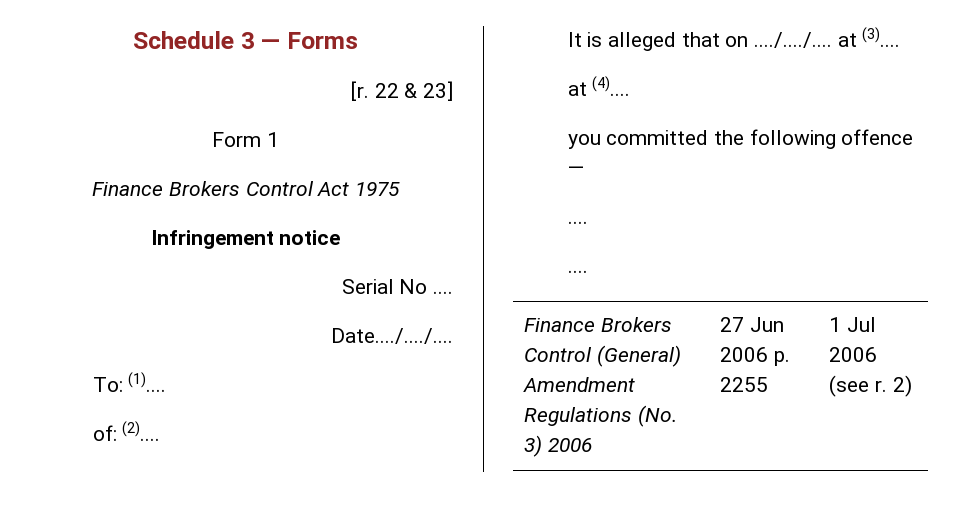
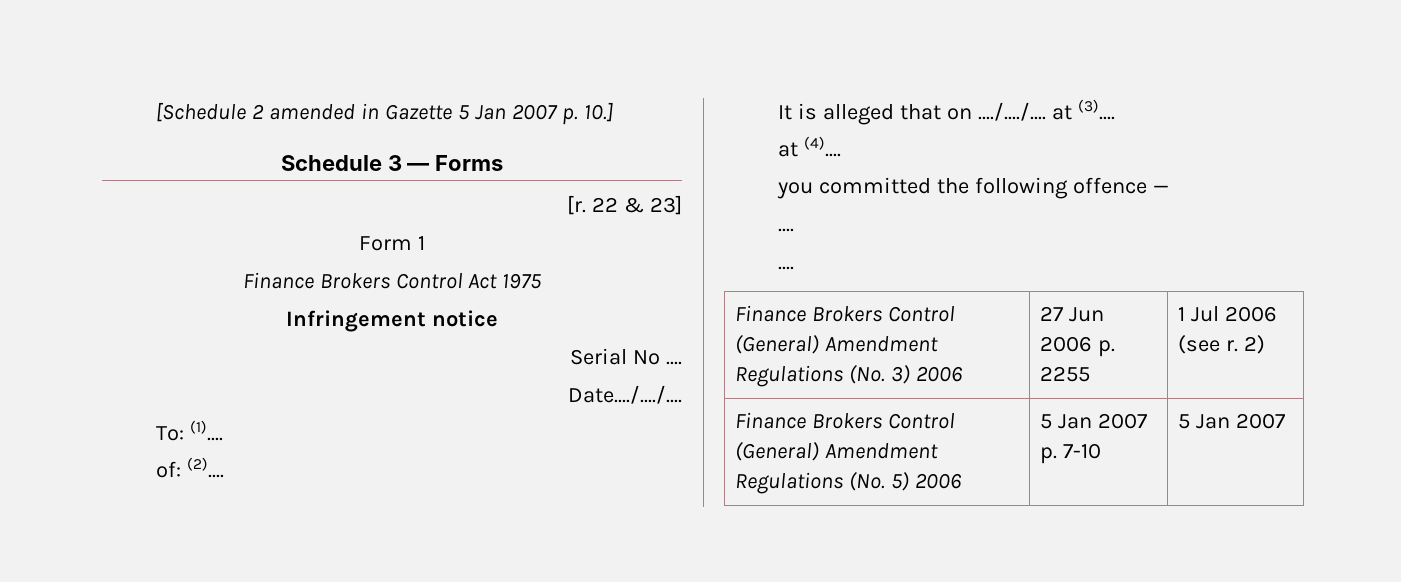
(133, 40) none -> [156,102,613,125] [Schedule 2 amended in Gazette 5 Jan 2007 p. 10.] //
(912, 386) none -> [735,412,956,429] [735,441,939,461] [735,471,963,494] [1040,413,1148,429] [1040,443,1102,464] [1178,413,1286,429] // Finance Brokers Control (General) Amendment Regulations (No. 5) 2006 | 5 Jan 2007 p. 7-10 | 5 Jan 2007

